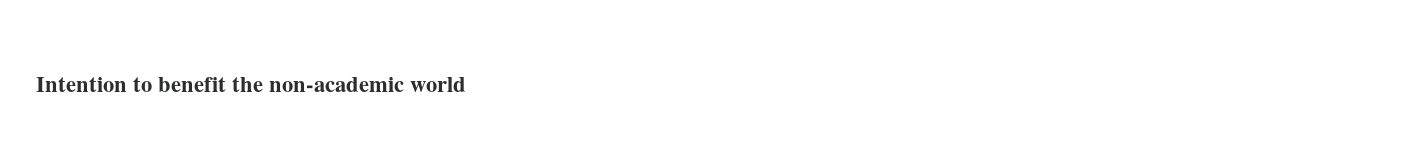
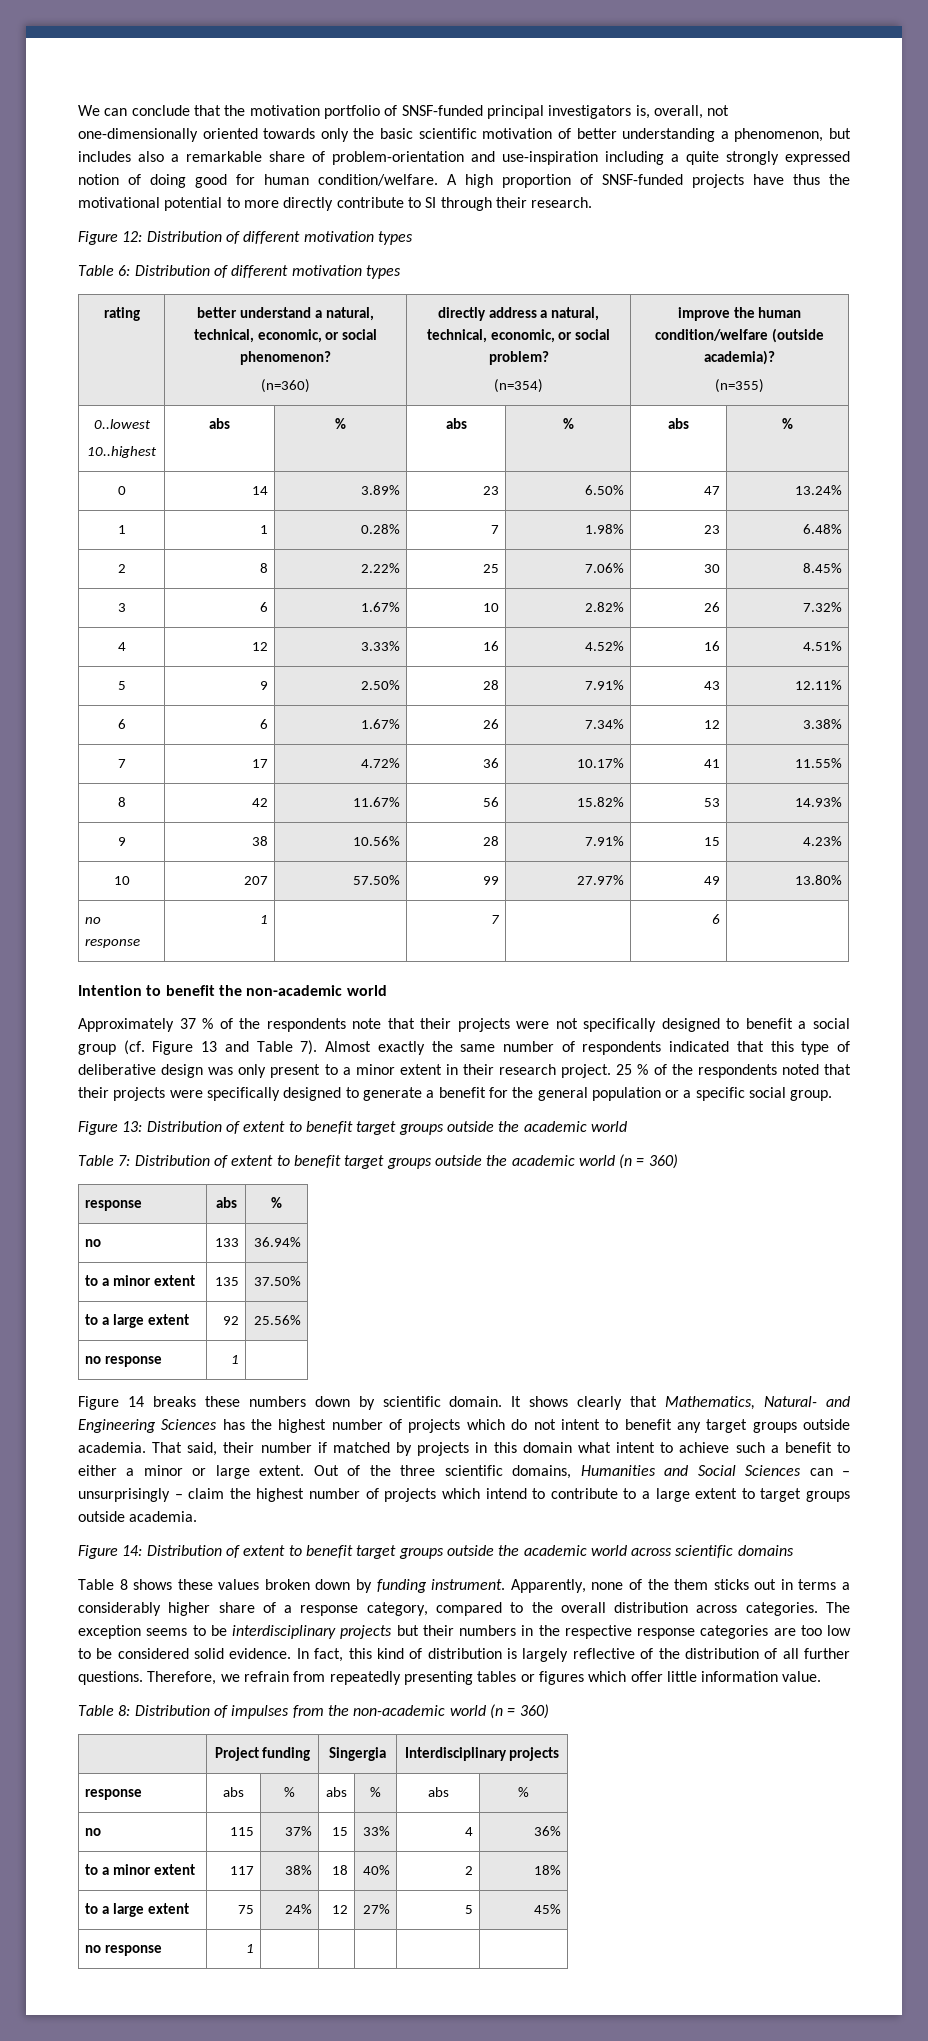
(36, 84) none -> [78,105,730,119] [78,128,852,142] [78,151,850,165] [78,174,850,188] [78,197,593,211] [78,231,413,245] [78,265,401,279] [103,307,140,321] [197,307,374,321] [193,329,378,343] [240,351,331,365] [261,379,310,393] [437,307,600,321] [426,329,611,343] [488,351,549,365] [494,379,543,393] [677,307,802,321] [655,328,824,343] [704,350,775,365] [715,379,764,393] [93,419,151,429] [87,446,157,458] [209,418,230,429] [335,418,346,429] [445,418,467,429] [562,418,574,429] [668,418,689,429] [782,418,793,429] [117,486,126,495] [251,486,268,495] [360,485,400,495] [482,486,499,495] [584,485,624,495] [703,486,720,495] [794,485,842,495] [117,525,126,534] [259,525,268,534] [360,524,400,534] [490,525,499,534] [584,524,624,534] [703,525,720,534] [802,524,842,534] [117,564,126,573] [259,563,268,573] [360,563,400,573] [482,564,499,573] [584,563,624,573] [703,564,720,573] [802,563,842,573] [117,603,126,612] [259,602,268,612] [360,602,400,612] [482,603,499,612] [584,602,624,612] [703,602,720,612] [802,602,842,612] [117,642,126,651] [251,642,268,651] [360,641,400,651] [482,641,499,651] [584,641,624,651] [703,641,720,651] [802,641,842,651] [117,681,126,690] [259,681,268,690] [360,680,400,690] [482,680,499,690] [584,680,624,690] [703,681,720,690] [794,680,842,690] [117,719,126,729] [259,719,268,729] [360,719,400,729] [482,719,499,729] [584,719,624,729] [703,720,720,729] [802,719,842,729] [117,759,126,768] [251,759,268,768] [360,758,400,768] [482,758,499,768] [576,758,624,768] [703,759,720,768] [794,758,842,768] [117,797,126,807] [251,798,268,807] [352,797,400,807] [482,797,499,807] [576,797,624,807] [703,798,720,807] [794,797,842,807] [117,837,126,846] [251,836,268,846] [352,836,400,846] [482,836,499,846] [584,836,624,846] [703,837,720,846] [802,836,842,846] [113,876,130,885] [243,876,268,885] [352,875,400,885] [482,876,499,885] [576,875,624,885] [703,876,720,885] [794,875,842,885] [85,917,102,924] [85,938,141,948] [259,915,268,924] [490,915,500,924] [711,914,720,924] We can conclude that the motivation portfolio of SNSF-funded principal investigators is, overall, not one-dimensionally oriented towards only the basic scientific motivation of better understanding a phenomenon, but includes also a remarkable share of problem-orientation and use-inspiration including a quite strongly expressed notion of doing good for human condition/welfare. A high proportion of SNSF-funded projects have thus the motivational potential to more directly contribute to SI through their research. // Figure 12: Distribution of different motivation types // Table 6: Distribution of different motivation types // rating | better understand a natural, technical, economic, or social phenomenon? // (n=360) | directly address a natural, technical, economic, or social problem? // (n=354) | improve the human condition/welfare (outside academia)? // (n=355) // 0..lowest // 10..highest | abs | % | abs | % | abs | % // 0 | 14 | 3.89% | 23 | 6.50% | 47 | 13.24% // 1 | 1 | 0.28% | 7 | 1.98% | 23 | 6.48% // 2 | 8 | 2.22% | 25 | 7.06% | 30 | 8.45% // 3 | 6 | 1.67% | 10 | 2.82% | 26 | 7.32% // 4 | 12 | 3.33% | 16 | 4.52% | 16 | 4.51% // 5 | 9 | 2.50% | 28 | 7.91% | 43 | 12.11% // 6 | 6 | 1.67% | 26 | 7.34% | 12 | 3.38% // 7 | 17 | 4.72% | 36 | 10.17% | 41 | 11.55% // 8 | 42 | 11.67% | 56 | 15.82% | 53 | 14.93% // 9 | 38 | 10.56% | 28 | 7.91% | 15 | 4.23% // 10 | 207 | 57.50% | 99 | 27.97% | 49 | 13.80% // no response | 1 | | 7 | | 6 | //
(467, 84) none -> [78,1018,850,1032] [78,1040,850,1055] [78,1064,851,1078] [78,1087,833,1101] [78,1121,627,1135] [78,1154,678,1169] [85,1200,143,1211] [215,1197,237,1208] [271,1197,282,1208] [85,1239,102,1247] [214,1238,239,1247] [253,1237,301,1247] [85,1275,195,1286] [214,1277,239,1286] [253,1276,301,1286] [85,1314,189,1328] [222,1316,239,1325] [253,1315,301,1325] [85,1356,162,1367] [230,1355,239,1364] [78,1396,851,1410] [78,1419,851,1433] [78,1442,850,1456] [78,1465,851,1479] [78,1488,850,1502] [78,1511,198,1522] [78,1545,794,1559] [78,1579,850,1593] [78,1602,851,1616] [78,1625,851,1639] [78,1648,850,1662] [78,1671,822,1685] [78,1704,549,1719] [214,1747,311,1761] [329,1747,386,1761] [404,1747,560,1761] [85,1789,143,1800] [223,1787,244,1797] [284,1787,295,1797] [326,1787,347,1797] [370,1787,381,1797] [427,1787,449,1797] [518,1787,529,1797] [85,1828,102,1836] [229,1827,254,1836] [284,1826,312,1836] [331,1827,348,1836] [362,1826,390,1836] [464,1827,473,1836] [533,1826,561,1836] [85,1864,195,1875] [229,1866,254,1875] [284,1865,312,1875] [331,1865,348,1875] [362,1865,390,1875] [464,1866,473,1875] [533,1865,561,1875] [85,1903,189,1917] [237,1905,254,1914] [284,1904,312,1914] [331,1905,348,1914] [362,1904,390,1914] [464,1905,473,1914] [533,1904,561,1914] [85,1945,162,1956] [245,1944,254,1953] // Approximately 37 % of the respondents note that their projects were not specifically designed to benefit a social group (cf. Figure 13 and Table 7). Almost exactly the same number of respondents indicated that this type of deliberative design was only present to a minor extent in their research project. 25 % of the respondents noted that their projects were specifically designed to generate a benefit for the general population or a specific social group. // Figure 13: Distribution of extent to benefit target groups outside the academic world // Table 7: Distribution of extent to benefit target groups outside the academic world (n = 360) // response | abs | % // no | 133 | 36.94% // to a minor extent | 135 | 37.50% // to a large extent | 92 | 25.56% // no response | 1 | // Figure 14 breaks these numbers down by scientific domain. It shows clearly that Mathematics, Natural- and Engineering Sciences has the highest number of projects which do not intent to benefit any target groups outside academia. That said, their number if matched by projects in this domain what intent to achieve such a benefit to either a minor or large extent. Out of the three scientific domains, Humanities and Social Sciences can – unsurprisingly – claim the highest number of projects which intend to contribute to a large extent to target groups outside academia. // Figure 14: Distribution of extent to benefit target groups outside the academic world across scientific domains // Table 8 shows these values broken down by funding instrument. Apparently, none of the them sticks out in terms a considerably higher share of a response category, compared to the overall distribution across categories. The exception seems to be interdisciplinary projects but their numbers in the respective response categories are too low to be considered solid evidence. In fact, this kind of distribution is largely reflective of the distribution of all further questions. Therefore, we refrain from repeatedly presenting tables or figures which offer little information value. // Table 8: Distribution of impulses from the non-academic world (n = 360) // | Project funding | Singergia | Interdisciplinary projects // response | abs | % | abs | % | abs | % // no | 115 | 37% | 15 | 33% | 4 | 36% // to a minor extent | 117 | 38% | 18 | 40% | 2 | 18% // to a large extent | 75 | 24% | 12 | 27% | 5 | 45% // no response | 1 | | | | |

